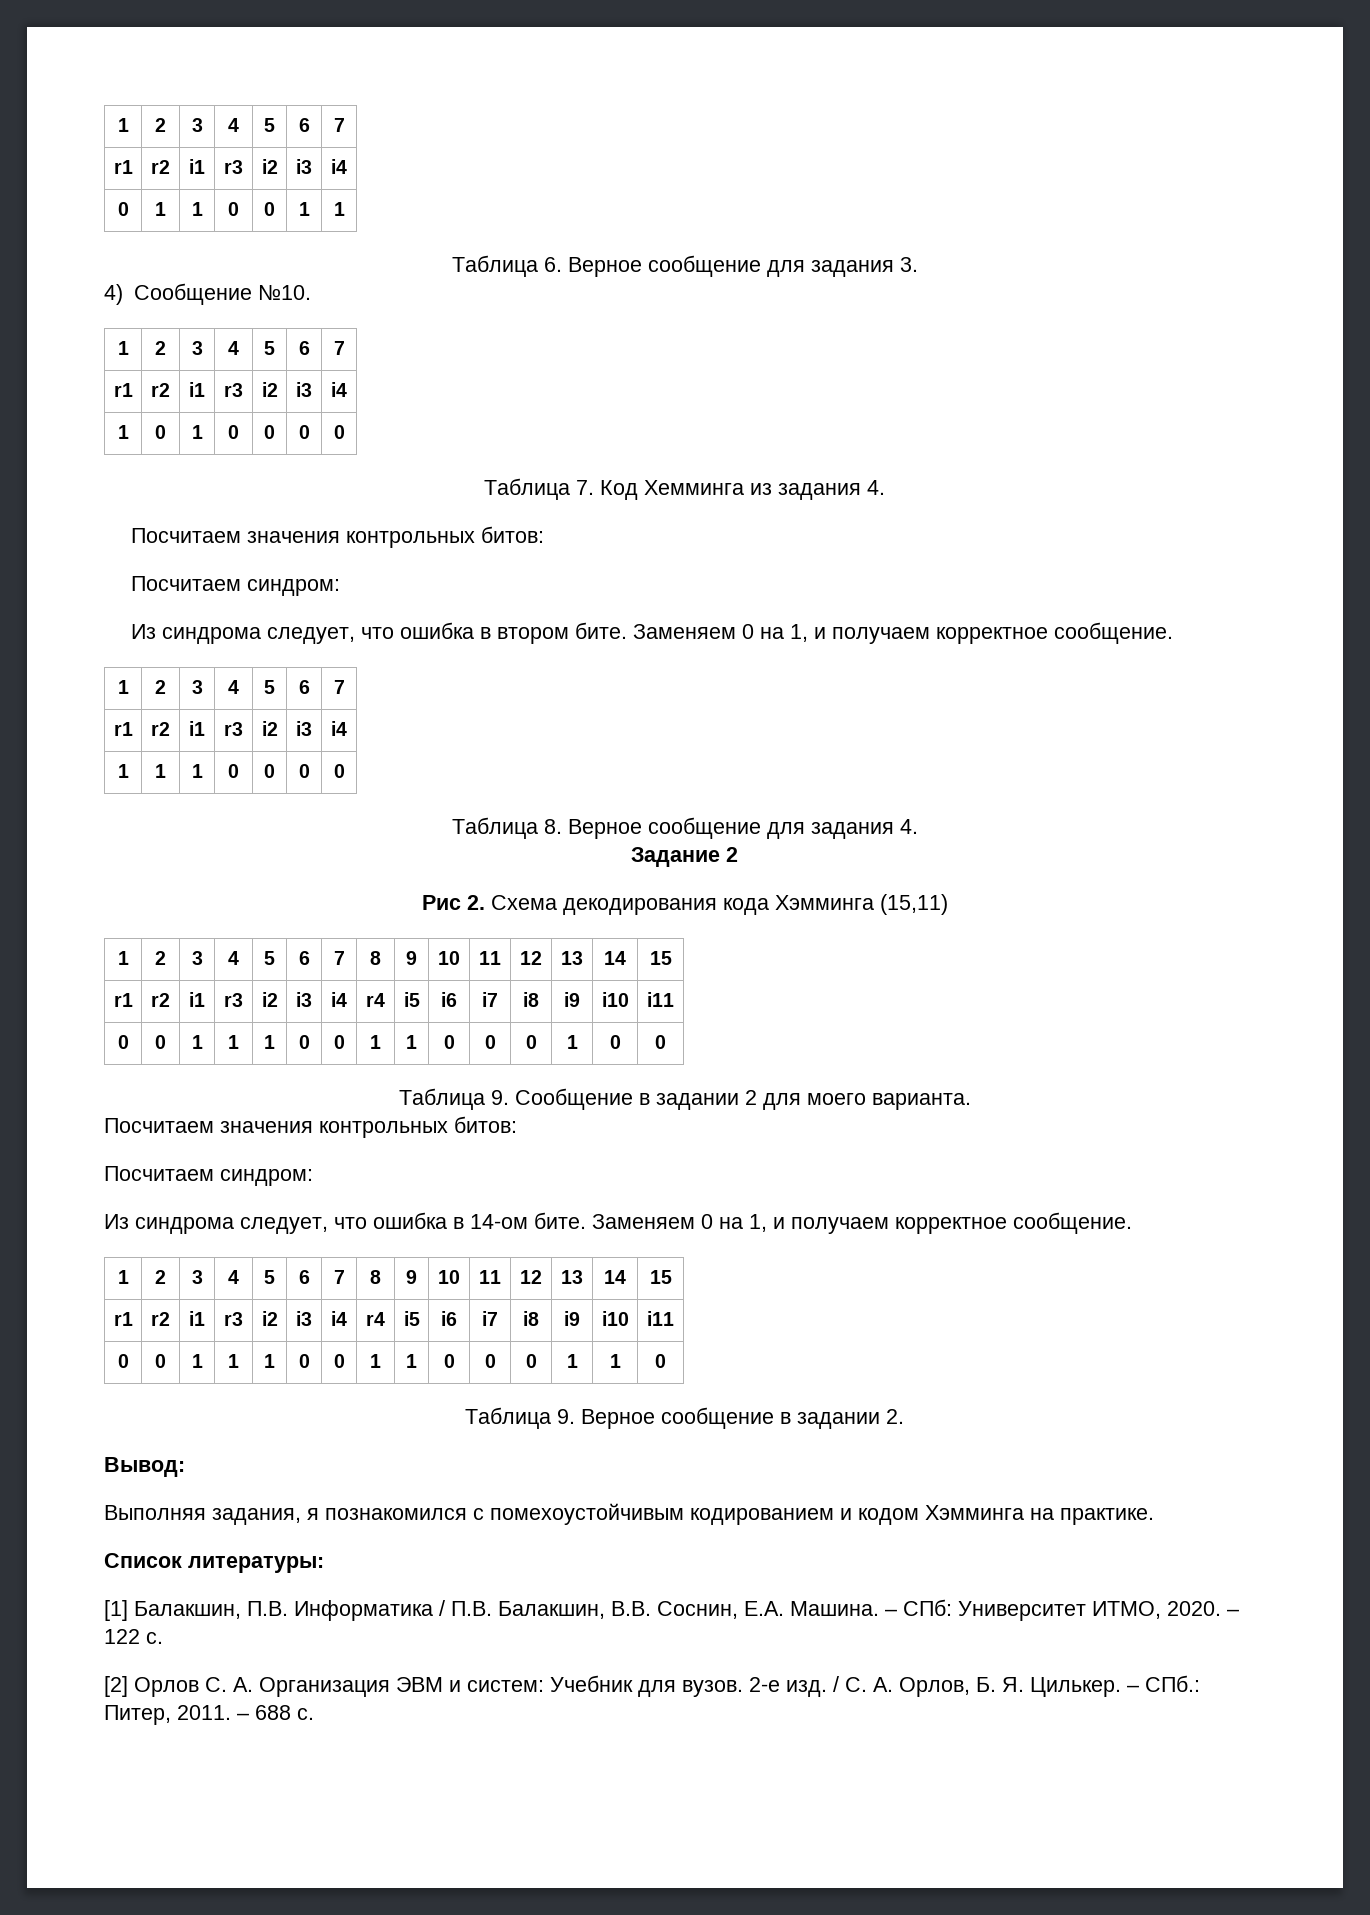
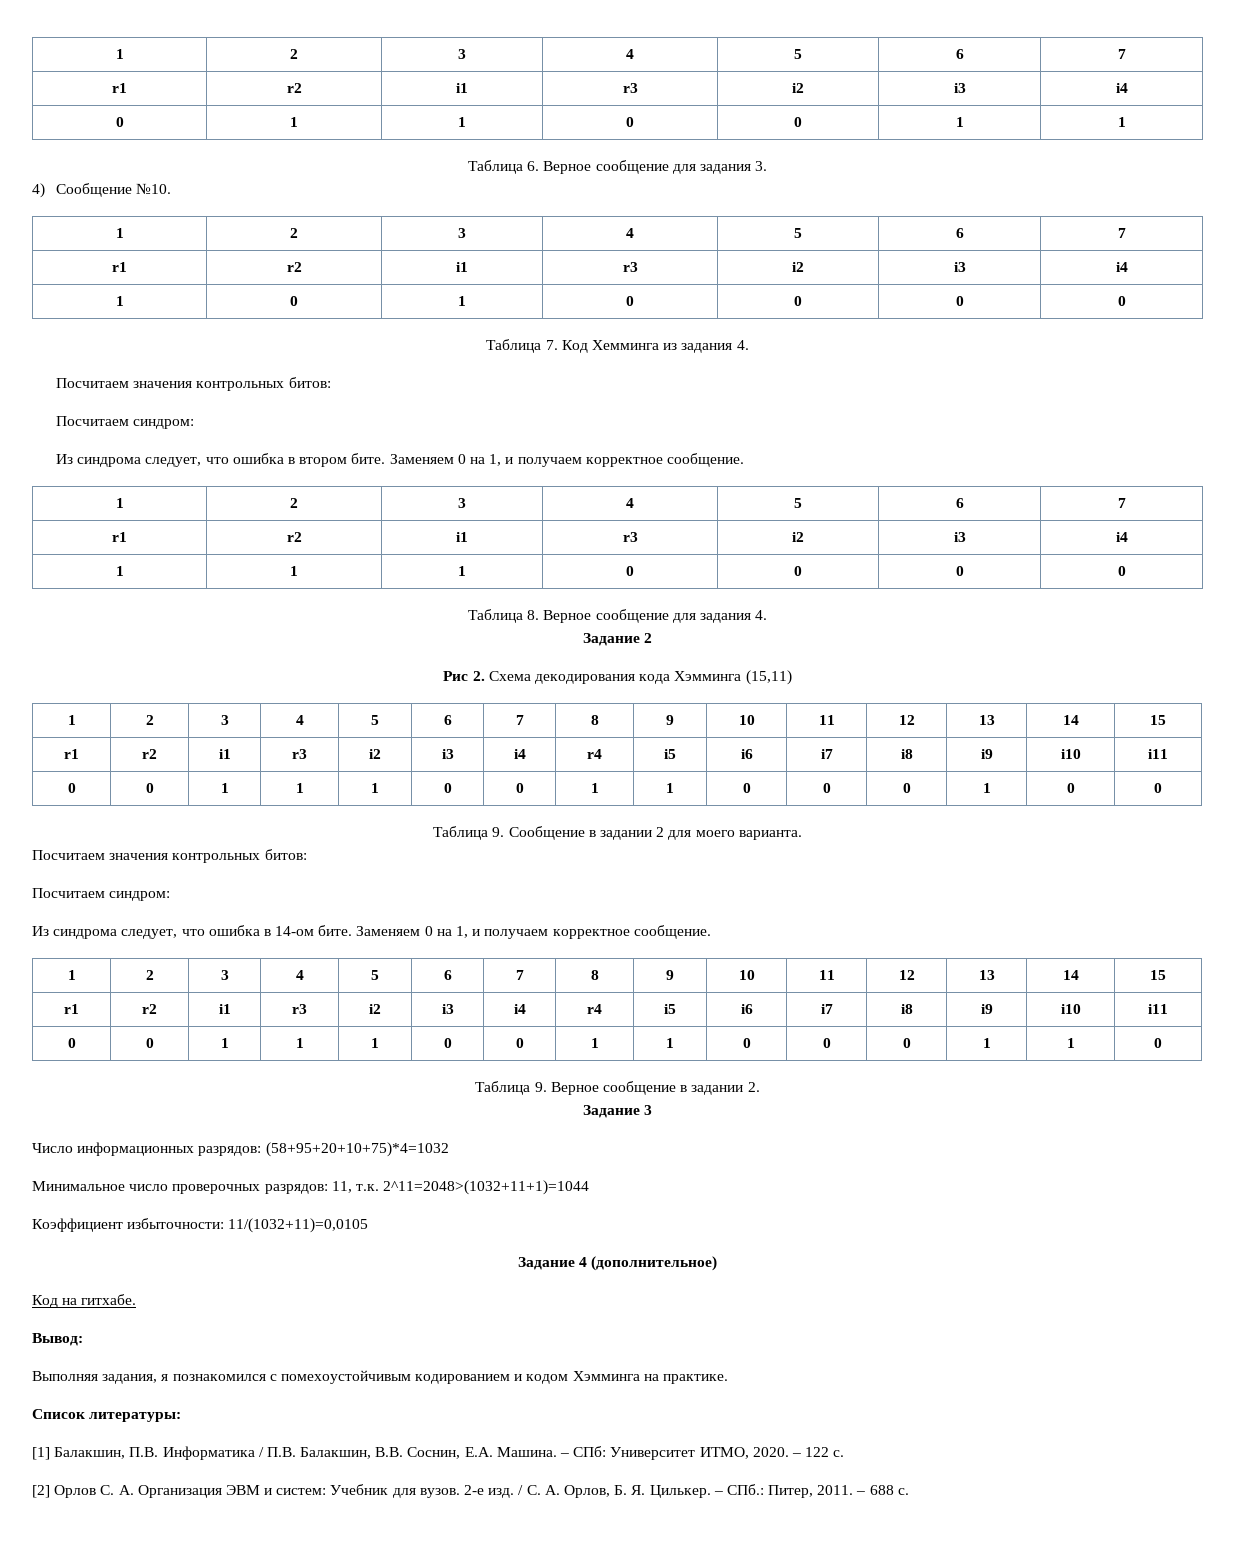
(904, 1416) none -> [582,1105,653,1118] [32,1142,449,1157] [32,1180,590,1195] [32,1218,369,1233] [517,1256,718,1271] [32,1294,137,1308] // Задание 3 // Число информационных разрядов: (58+95+20+10+75)*4=1032 // Минимальное число проверочных разрядов: 11, т.к. 2^11=2048>(1032+11+1)=1044 // Коэффициент избыточности: 11/(1032+11)=0,0105 // Задание 4 (дополнительное) // Код на гитхабе.

